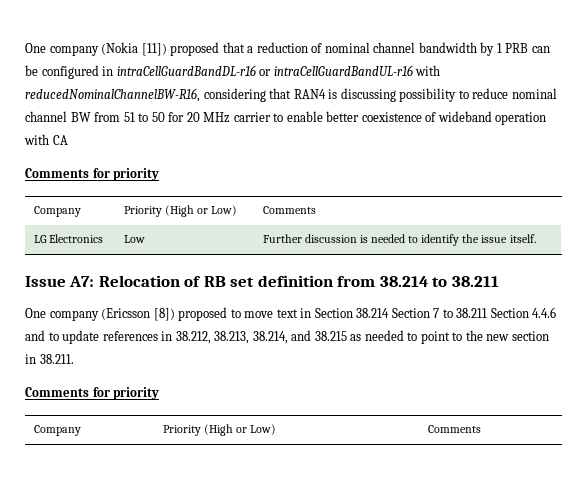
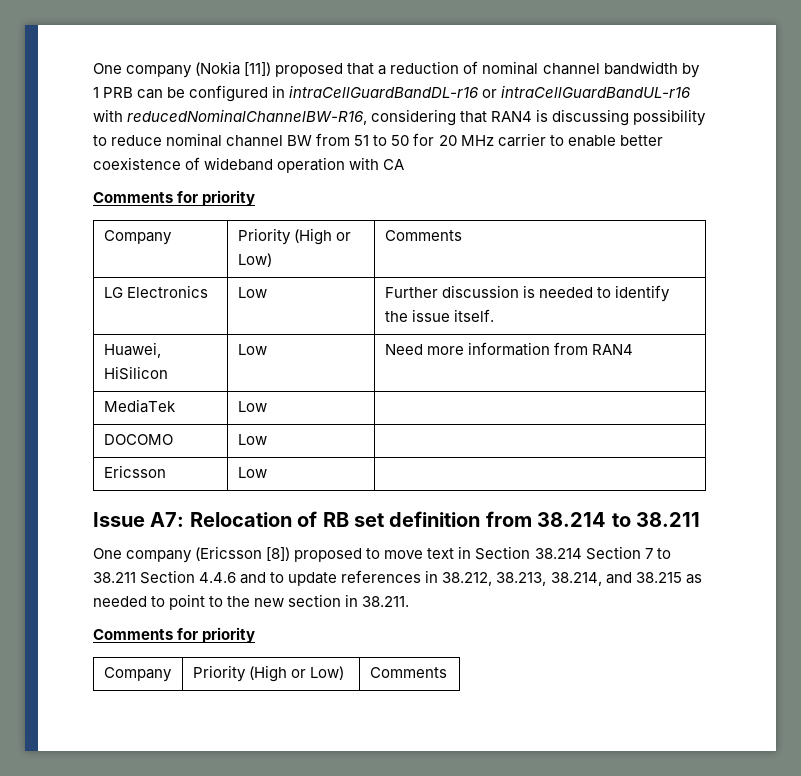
(536, 238) none -> [103,342,161,358] [103,366,168,380] [237,344,267,355] [384,342,633,356] [103,399,176,413] [237,401,267,412] [103,434,173,445] [237,434,267,445] [103,465,166,478] [237,467,267,478] // Huawei, HiSilicon | Low | Need more information from RAN4 // MediaTek | Low | // DOCOMO | Low | // Ericsson | Low |

